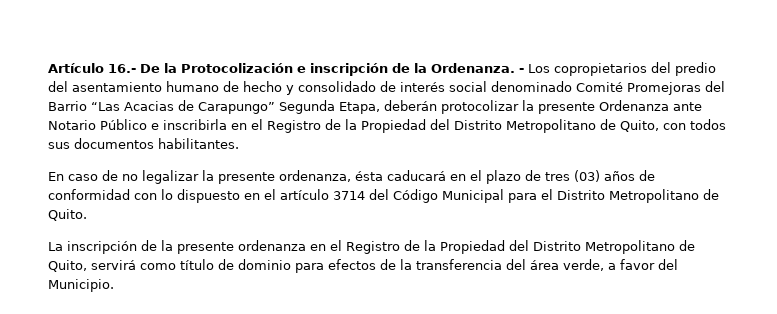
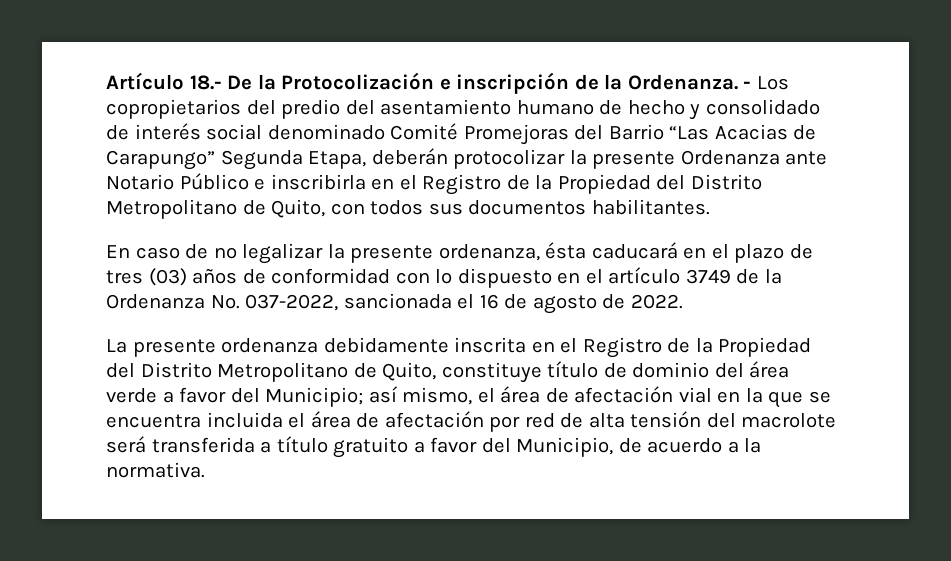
[108,64,136,73] 16.- -> [189,75,222,90] 18.-
[333,189,719,203] [48,209,87,221] [48,240,306,254] 3714 del Código Municipal para el Distrito Metropolitano de Quito. // La inscripción de la presente ordenanza -> [685,269,782,284] [106,293,683,314] [106,337,527,357] 3749 de la Ordenanza No. 037-2022, sancionada el 16 de agosto de 2022. // La presente ordenanza debidamente inscrita
[91,260,176,270] servirá como -> [441,362,542,383] constituye
[295,259,502,273] para efectos de la transferencia -> (710, 370) none
[563,259,678,271] [48,279,114,292] verde, a favor del Municipio. -> [106,386,832,408] [106,411,837,432] [106,436,762,458] [106,462,205,478] verde a favor del Municipio; así mismo, el área de afectación vial en la que se encuentra incluida el área de afectación por red de alta tensión del macrolote será transferida a título gratuito a favor del Municipio, de acuerdo a la normativa.

